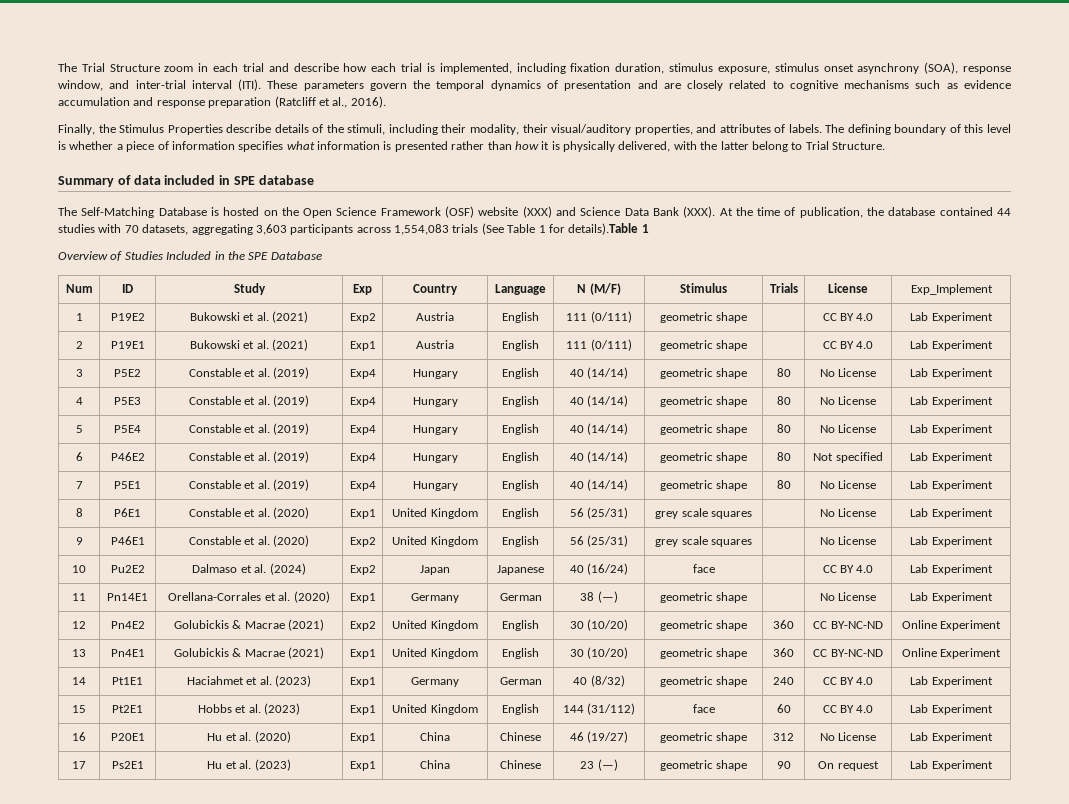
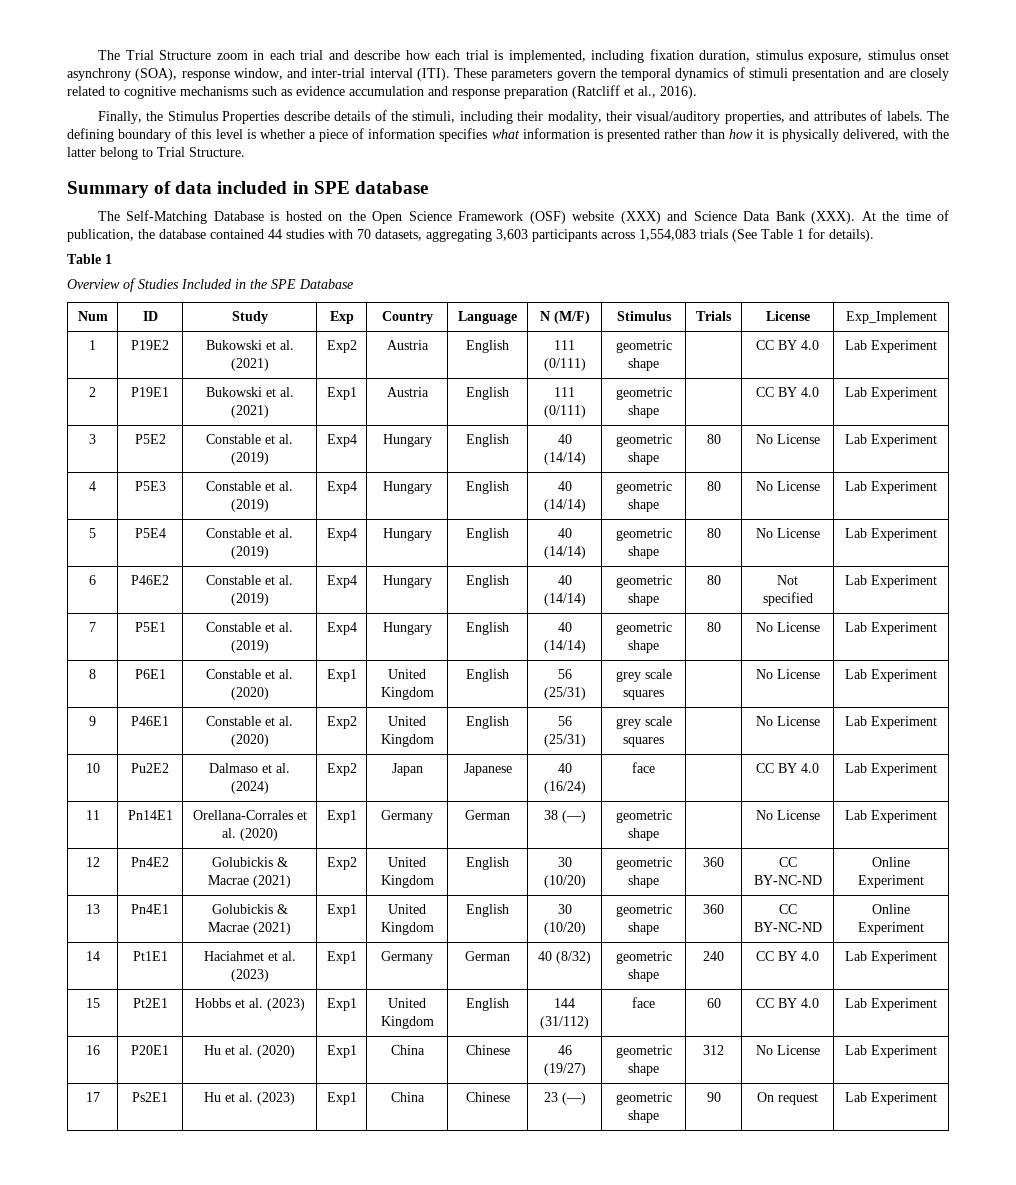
(558, 84) none -> [748,68,788,78] stimuli
[568,223,639,235] details).Table -> [829,229,874,242] [67,254,101,264] details). // Table

